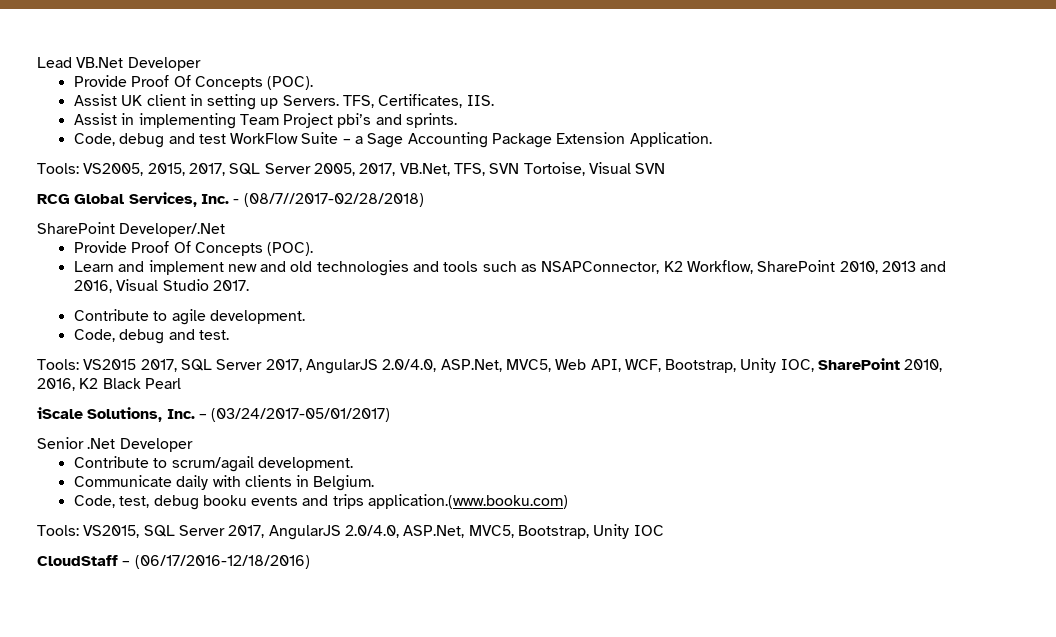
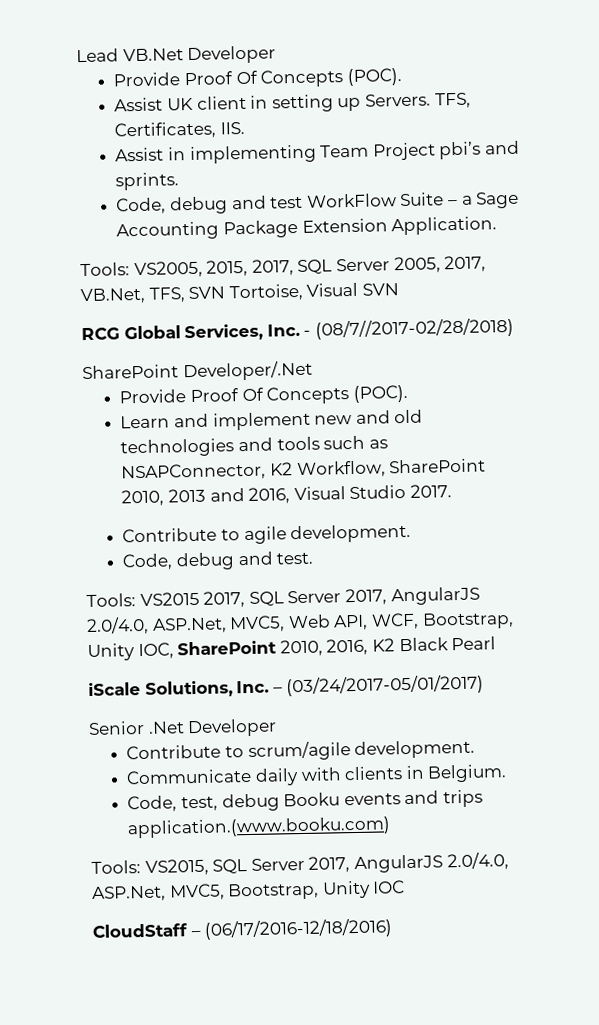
[171,456,254,472] scrum/agail -> [247,741,351,762] scrum/agile
[202,495,247,506] booku -> [283,792,341,807] Booku

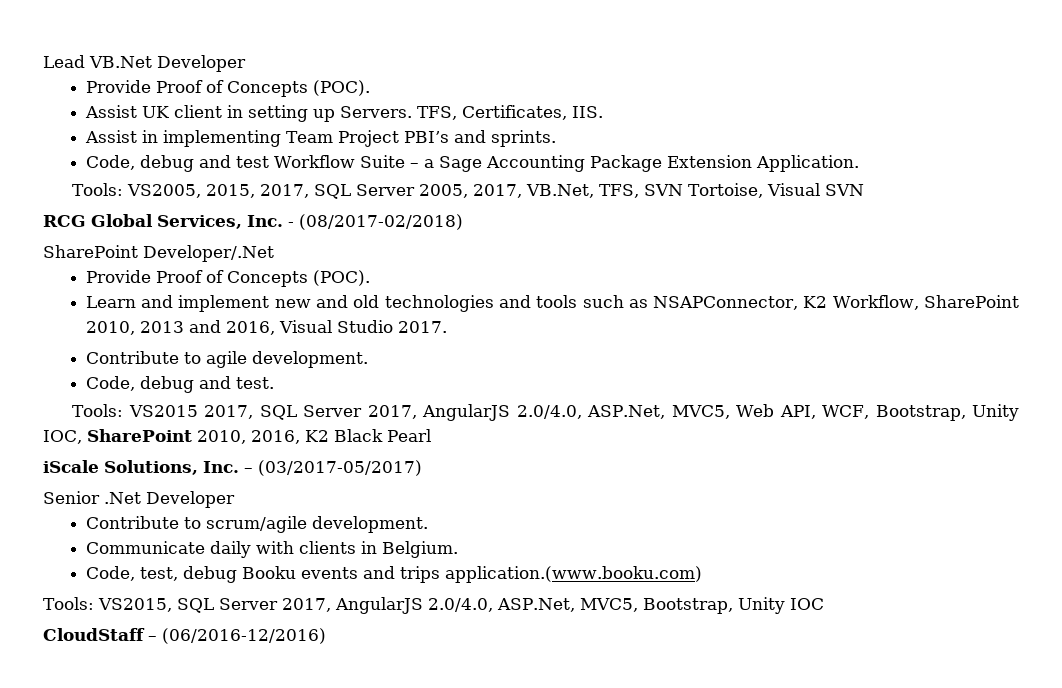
[235,70,258,85] Of -> [205,80,224,93] of
[439,141,482,160] pbi’s -> [403,131,449,143] PBI’s
[306,193,397,208] WorkFlow -> [273,155,355,168] Workflow
[314,317,514,340] (08/7//2017-02/28/2018) -> [299,214,463,230] (08/2017-02/2018)
[241,387,264,402] Of -> [205,270,224,283] of
[286,674,485,697] (03/24/2017-05/01/2017) -> [258,460,422,476] (03/2017-05/2017)
[204,918,394,940] (06/17/2016-12/18/2016) -> [162,628,326,644] (06/2016-12/2016)

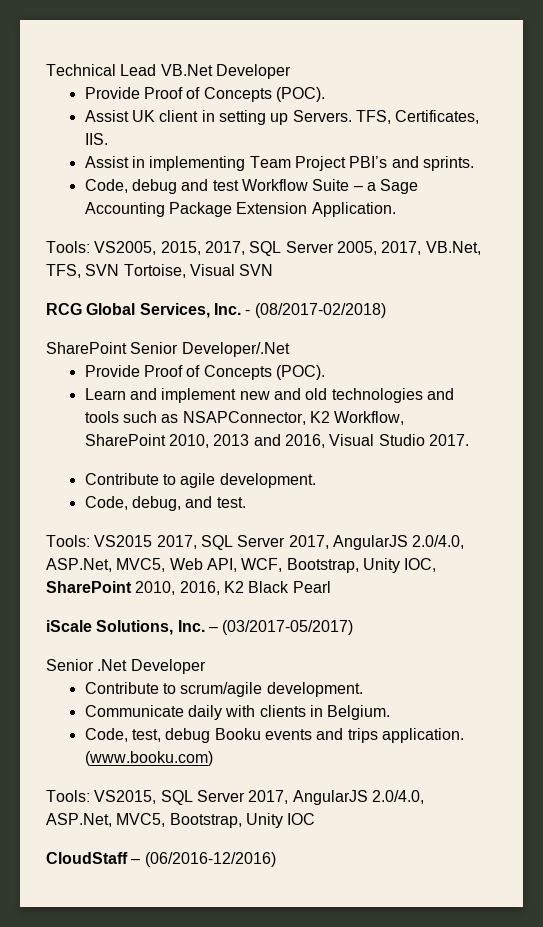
(43, 61) none -> [46,64,116,76] Technical
(138, 251) none -> [130,342,179,354] Senior
[139,376,194,393] debug -> [132,496,182,511] debug,
[444,566,702,583] application.(www.booku.com) -> [382,728,465,743] [84,751,213,766] application. (www.booku.com)

